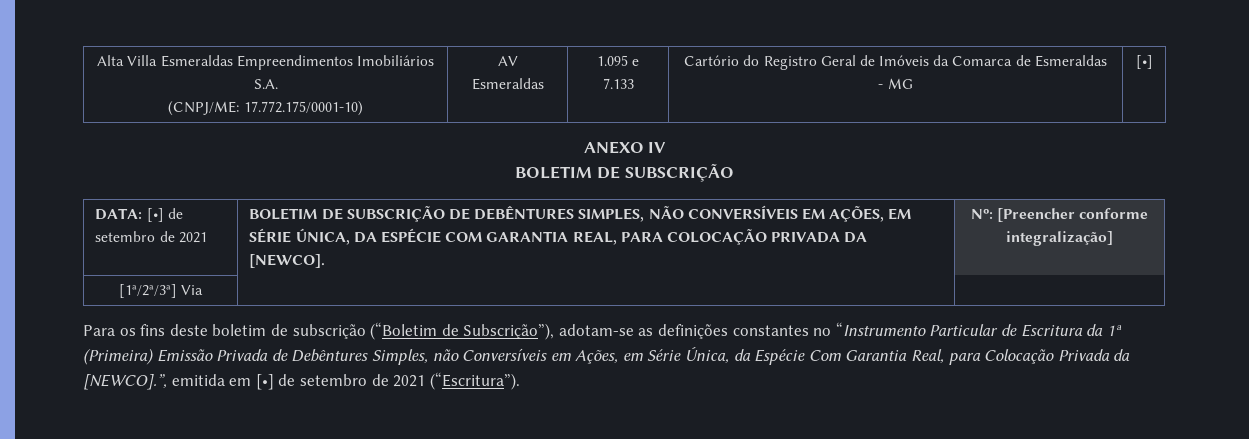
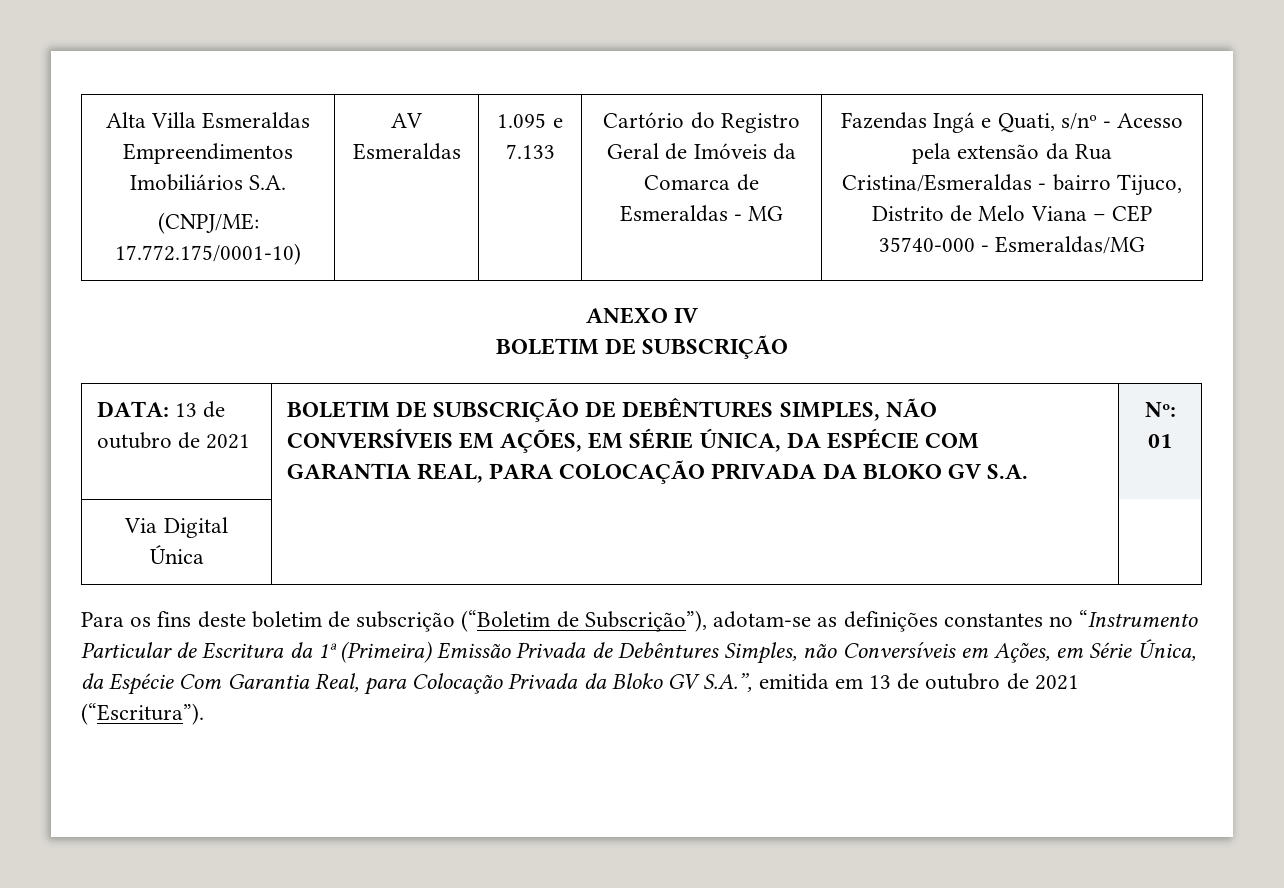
[1135,55,1153,69] [•] -> [840,112,1184,133] [912,143,1112,164] [842,174,1182,196] [871,205,1153,222] [878,236,1146,254] Fazendas Ingá e Quati, s/nº - Acesso pela extensão da Rua Cristina/Esmeraldas - bairro Tijuco, Distrito de Melo Viana – CEP 35740-000 - Esmeraldas/MG
[146,208,183,222] [95,231,156,242] [•] de setembro -> [174,401,226,418] [96,432,172,449] 13 de outubro
[249,254,326,268] [970,208,1149,222] [1006,231,1113,246] [118,284,177,298] [NEWCO]. | Nº: [Preencher conforme integralização] // [1ª/2ª/3ª] -> [862,464,1029,480] [1144,402,1176,417] [1148,434,1172,448] BLOKO GV S.A. | Nº: 01 //
(204, 290) none -> [163,517,228,538] [149,545,204,564] Digital Única
[83,374,367,390] [NEWCO].”, emitida em [•] de setembro -> [611,673,1001,692] Bloko GV S.A.”, emitida em 13 de outubro

